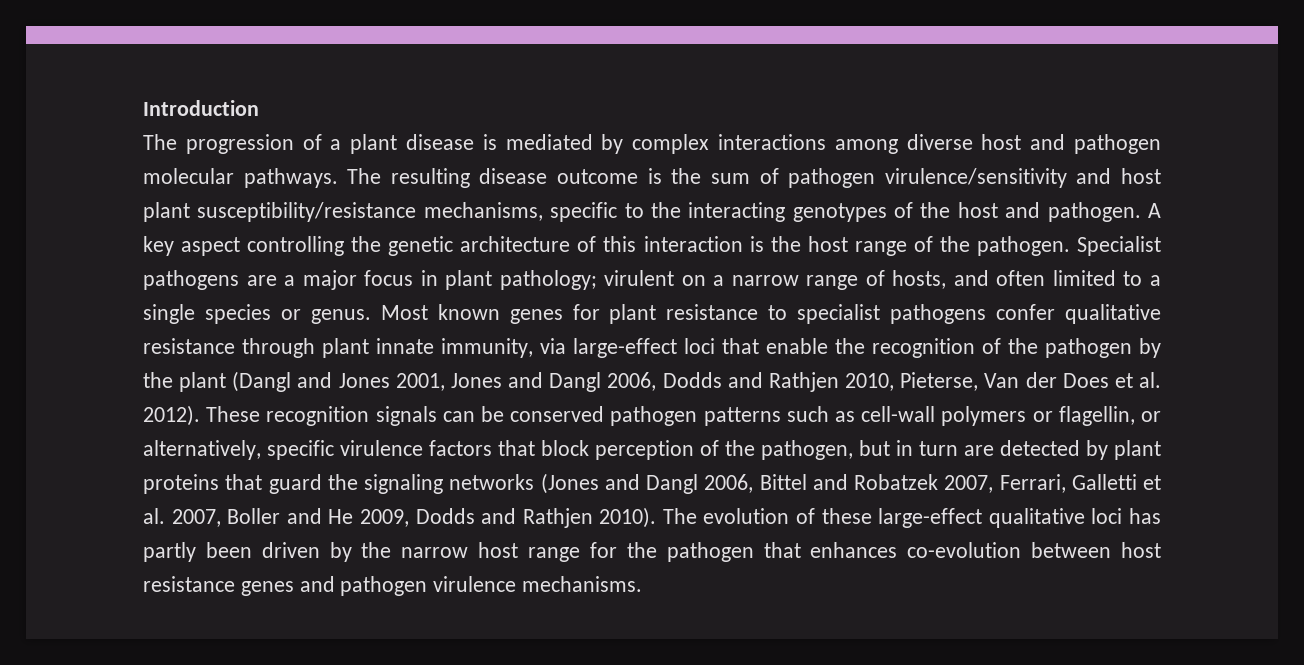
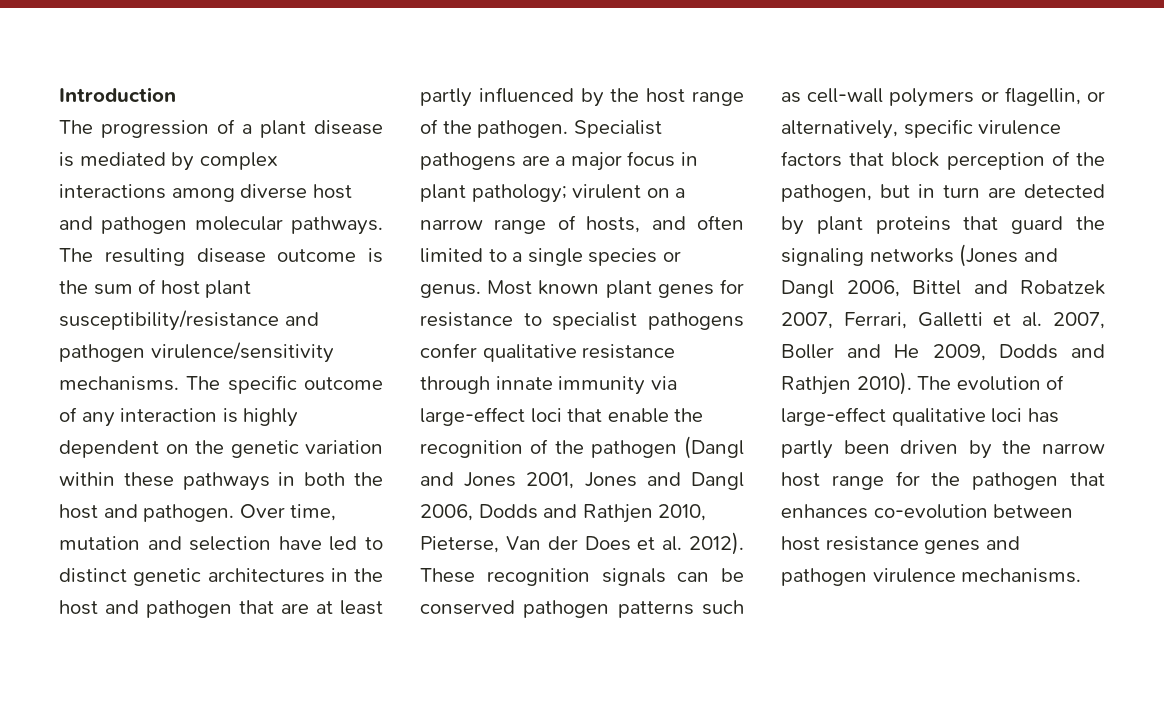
[788,168,1162,188] [143,202,1161,222] [143,236,764,256] pathogen virulence/sensitivity and host plant susceptibility/resistance mechanisms, specific to the interacting genotypes of the host and pathogen. A key aspect controlling the genetic architecture of this interaction is -> [160,280,252,298] [59,310,319,331] [59,342,334,363] [59,375,383,394] [59,407,299,427] [59,440,383,458] [59,472,383,491] [59,504,337,522] [59,536,383,551] [59,568,383,586] [59,600,383,618] [420,87,604,107] host plant susceptibility/resistance and pathogen virulence/sensitivity mechanisms. The specific outcome of any interaction is highly dependent on the genetic variation within these pathways in both the host and pathogen. Over time, mutation and selection have led to distinct genetic architectures in the host and pathogen that are at least partly influenced by
(500, 312) none -> [605,280,652,298] plant
[609,304,657,324] plant -> (744, 286) none
[322,338,533,358] plant innate immunity, -> [495,376,646,395] innate immunity
[1139,338,1161,358] [143,372,227,392] by the plant -> (677, 449) none
[821,508,872,524] these -> (1065, 382) none

